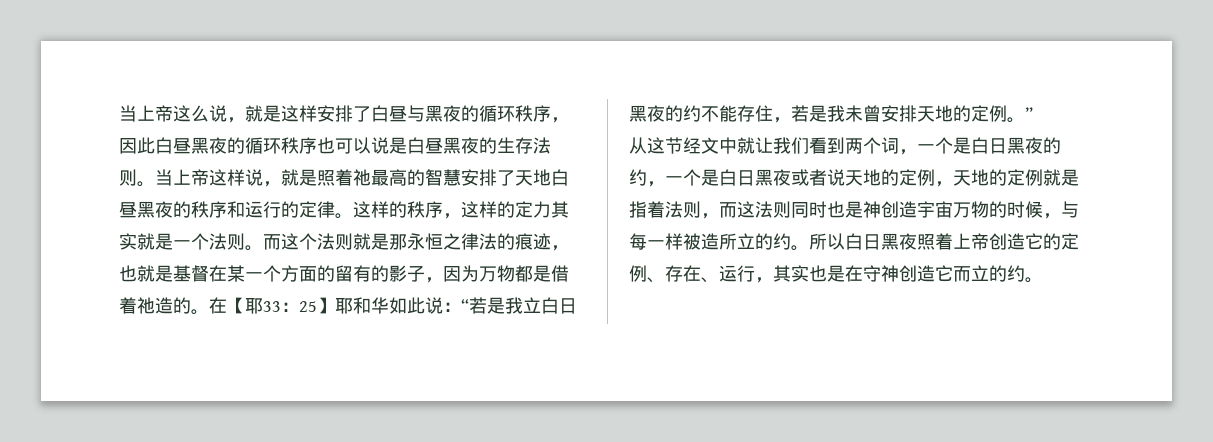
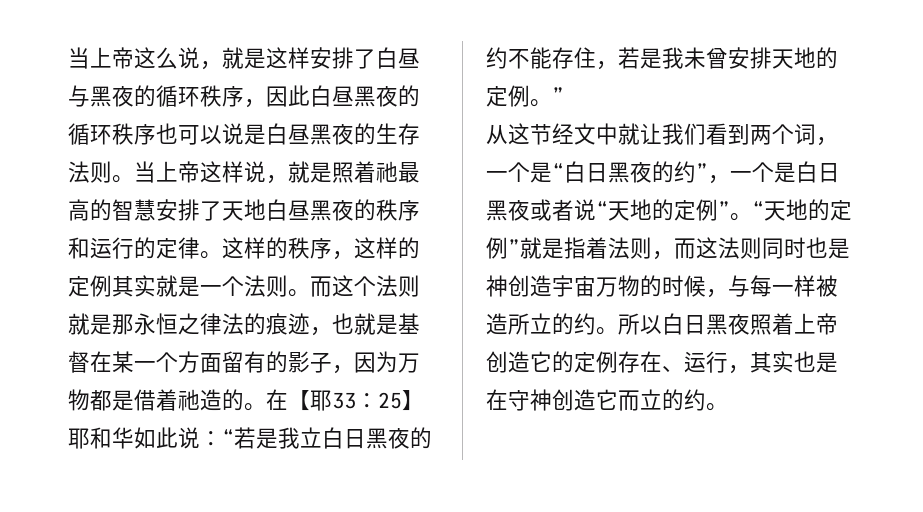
[533,201,551,218] 力 -> [90,275,112,297] 例
[317,265,335,282] 的 -> (222, 363) none
[971,137,1061,154] [629,169,647,186] 白日黑夜的约 -> [552,161,708,183] “白日黑夜的约”
[845,169,1043,187] 天地的定例，天地的定例 -> [596,199,852,221] [486,237,520,259] “天地的定例”。“天地的定例”
[647,277,665,283] 、 -> (618, 362) none

